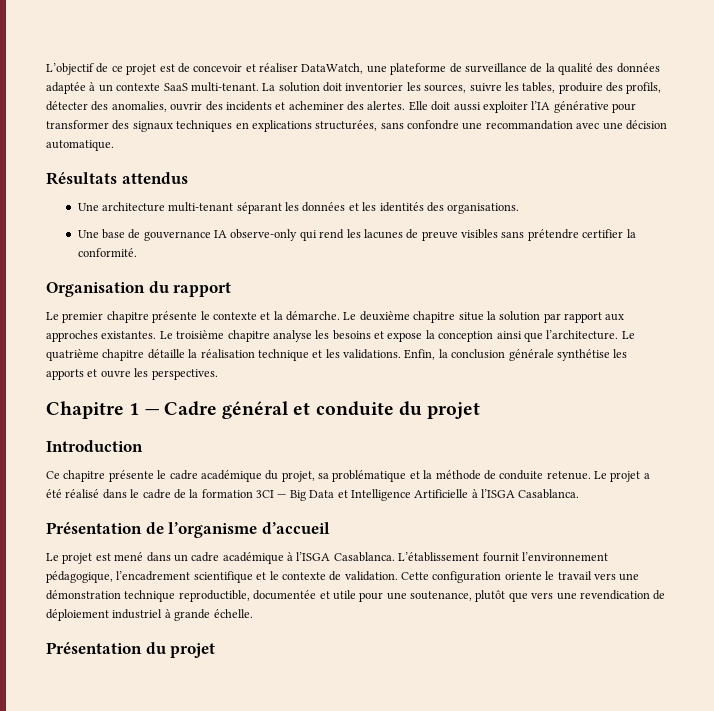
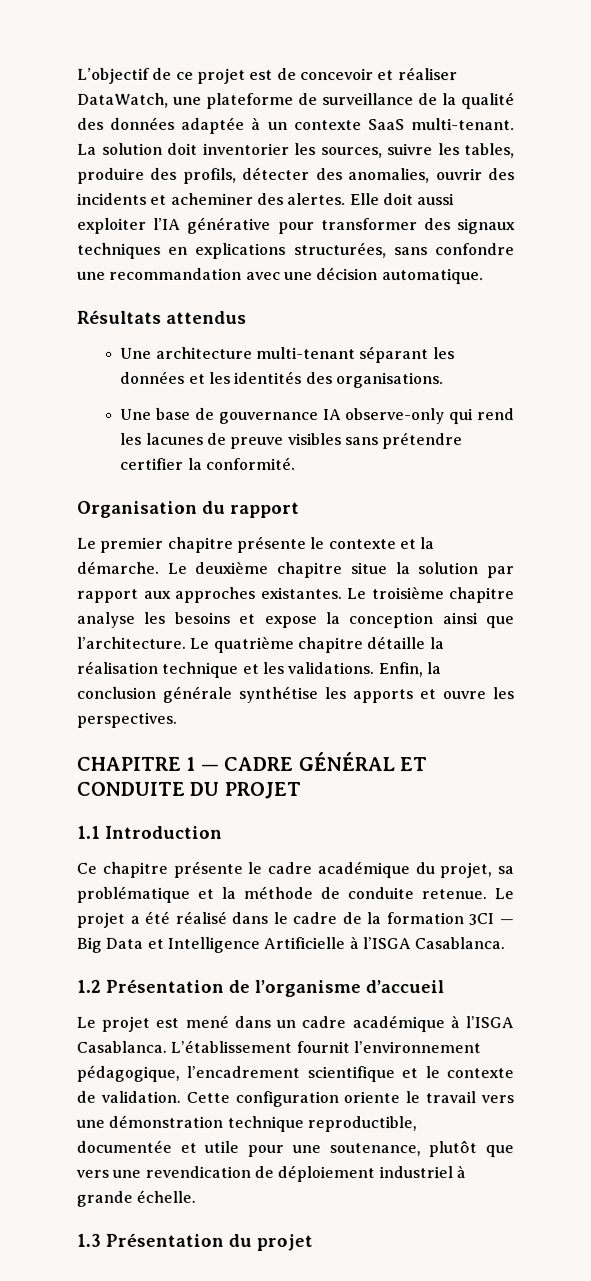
[46,401,124,419] Chapitre -> [76,756,181,771] CHAPITRE
[163,401,481,419] Cadre général et conduite du projet // -> [223,752,427,772] [76,781,301,800] [76,825,100,839] CADRE GÉNÉRAL ET CONDUITE DU PROJET // 1.1
(580, 494) none -> [76,979,101,993] 1.2
(253, 613) none -> [76,1233,101,1247] 1.3

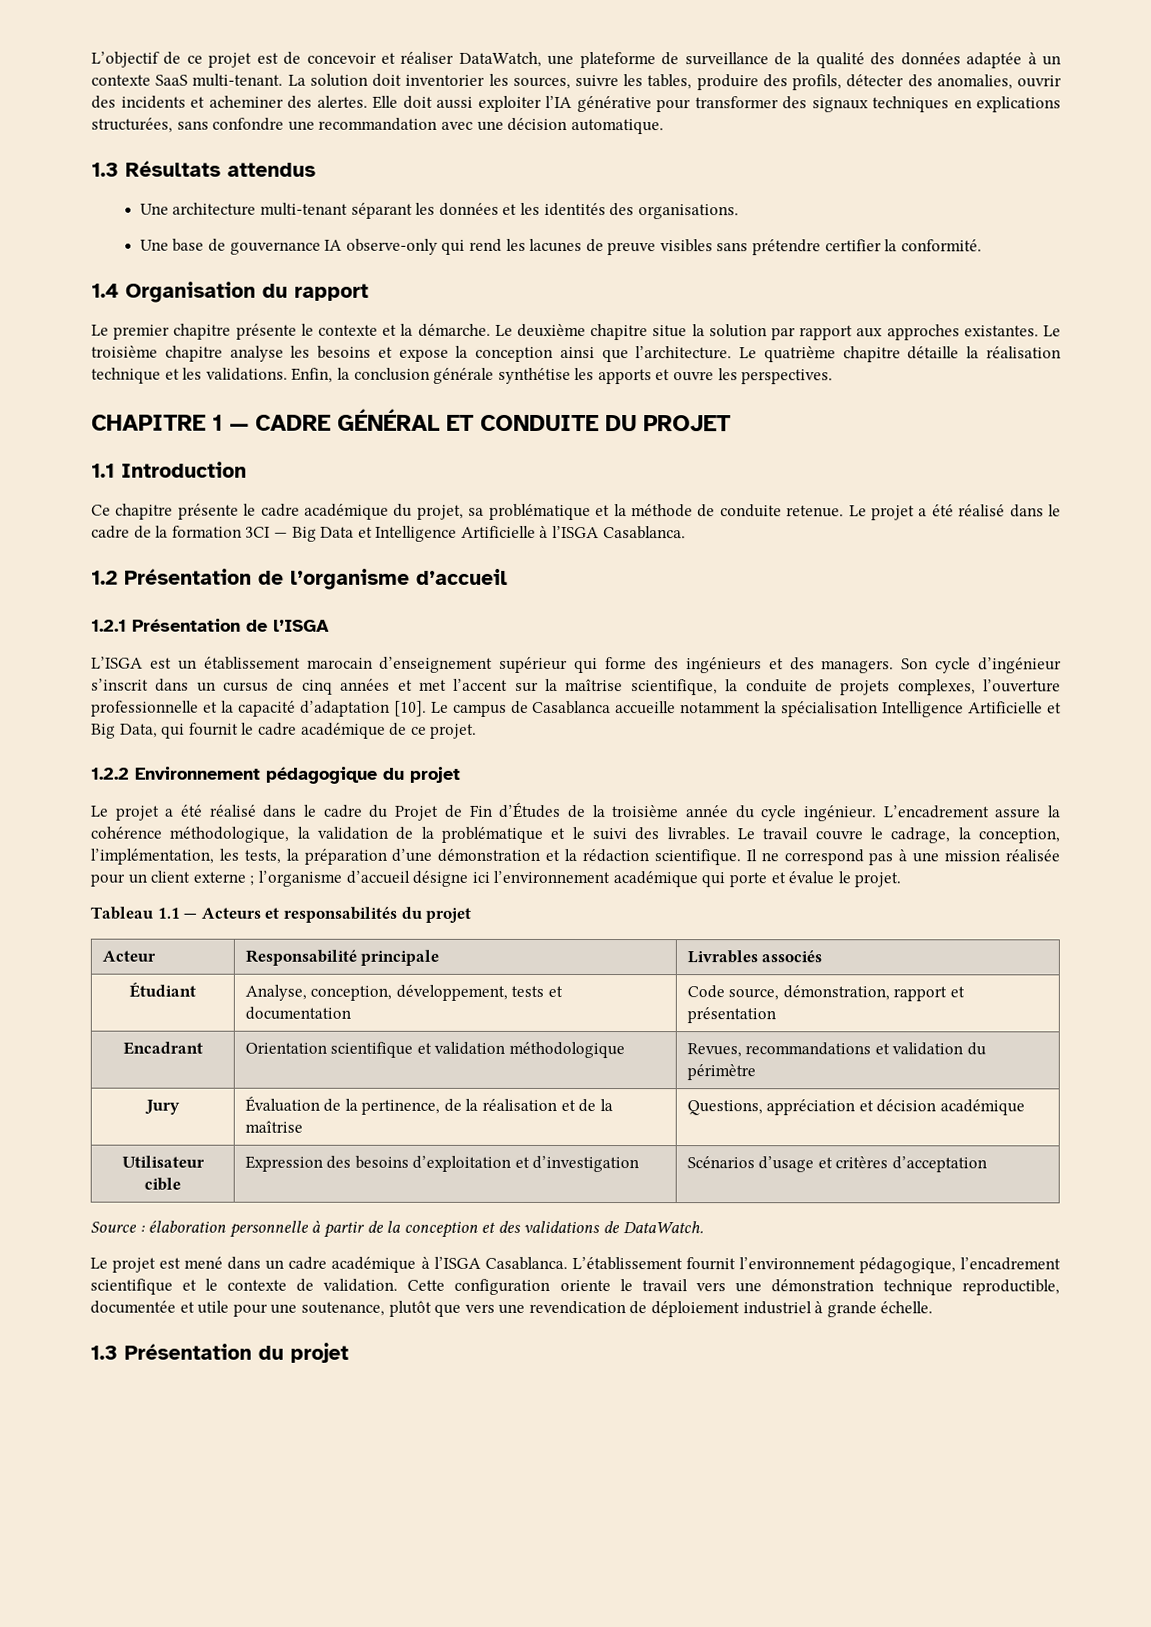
(484, 276) none -> [91,162,119,177] 1.3
(297, 463) none -> [91,283,119,298] 1.4
(444, 987) none -> [91,618,330,632] [91,656,1062,674] [91,678,1061,696] [91,700,1062,718] [91,722,478,739] [91,766,461,784] [90,801,1061,822] [90,826,1061,844] [90,848,1061,866] [90,870,902,888] [90,906,472,923] [101,950,156,962] [244,949,440,966] [686,950,823,964] [129,981,196,998] [244,984,563,1001] [244,1006,351,1020] [686,985,965,1002] [686,1007,776,1024] [122,1041,203,1055] [244,1041,625,1059] [686,1042,986,1058] [686,1064,756,1081] [144,1099,180,1115] [244,1095,613,1115] [244,1120,303,1133] [686,1099,1025,1116] [121,1155,205,1168] [144,1177,181,1191] [244,1155,640,1173] [686,1156,987,1173] [90,1220,704,1238] // 1.2.1 Présentation de l’ISGA // L’ISGA est un établissement marocain d’enseignement supérieur qui forme des ingénieurs et des managers. Son cycle d’ingénieur s’inscrit dans un cursus de cinq années et met l’accent sur la maîtrise scientifique, la conduite de projets complexes, l’ouverture professionnelle et la capacité d’adaptation [10]. Le campus de Casablanca accueille notamment la spécialisation Intelligence Artificielle et Big Data, qui fournit le cadre académique de ce projet. // 1.2.2 Environnement pédagogique du projet // Le projet a été réalisé dans le cadre du Projet de Fin d’Études de la troisième année du cycle ingénieur. L’encadrement assure la cohérence méthodologique, la validation de la problématique et le suivi des livrables. Le travail couvre le cadrage, la conception, l’implémentation, les tests, la préparation d’une démonstration et la rédaction scientifique. Il ne correspond pas à une mission réalisée pour un client externe ; l’organisme d’accueil désigne ici l’environnement académique qui porte et évalue le projet. // Tableau 1.1 — Acteurs et responsabilités du projet // Acteur | Responsabilité principale | Livrables associés // Étudiant | Analyse, conception, développement, tests et documentation | Code source, démonstration, rapport et présentation // Encadrant | Orientation scientifique et validation méthodologique | Revues, recommandations et validation du périmètre // Jury | Évaluation de la pertinence, de la réalisation et de la maîtrise | Questions, appréciation et décision académique // Utilisateur cible | Expression des besoins d’exploitation et d’investigation | Scénarios d’usage et critères d’acceptation // Source : élaboration personnelle à partir de la conception et des validations de DataWatch.

